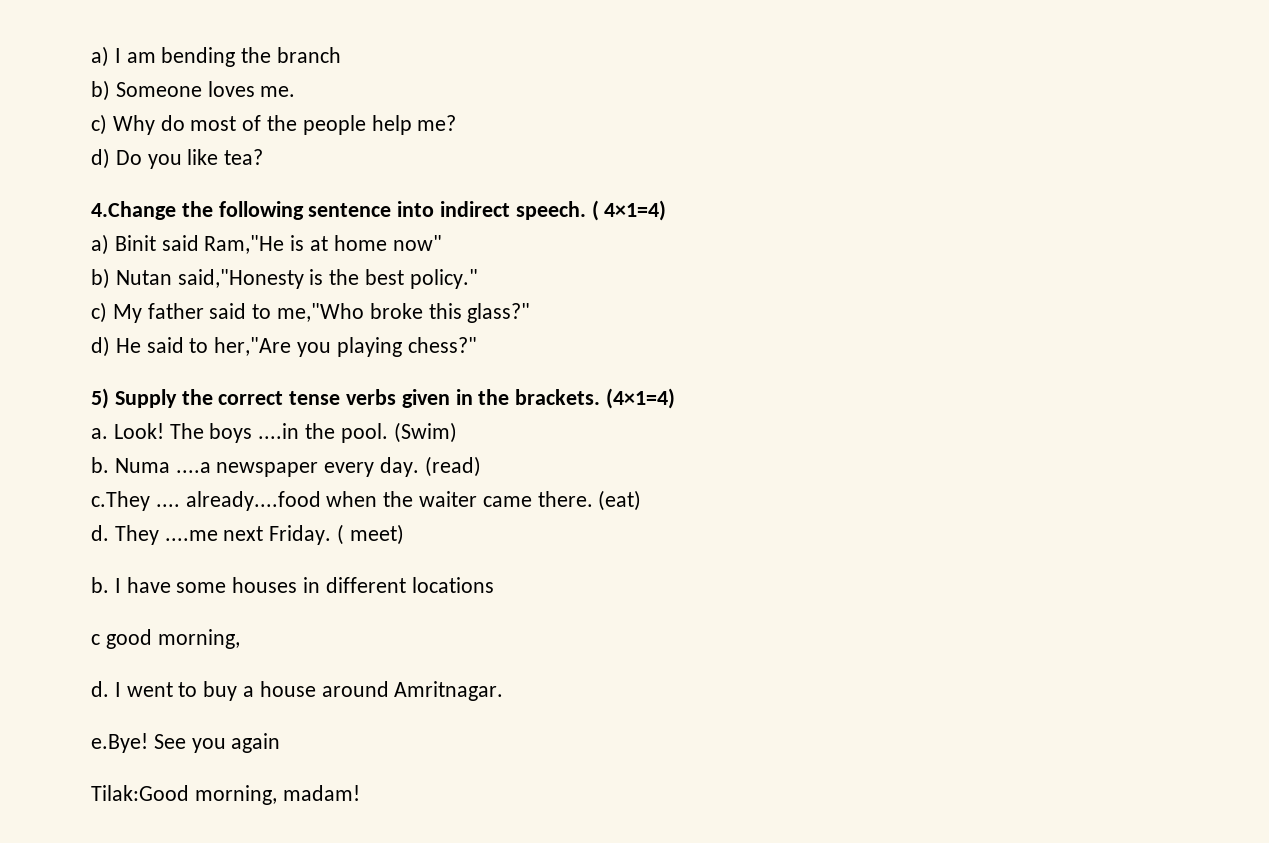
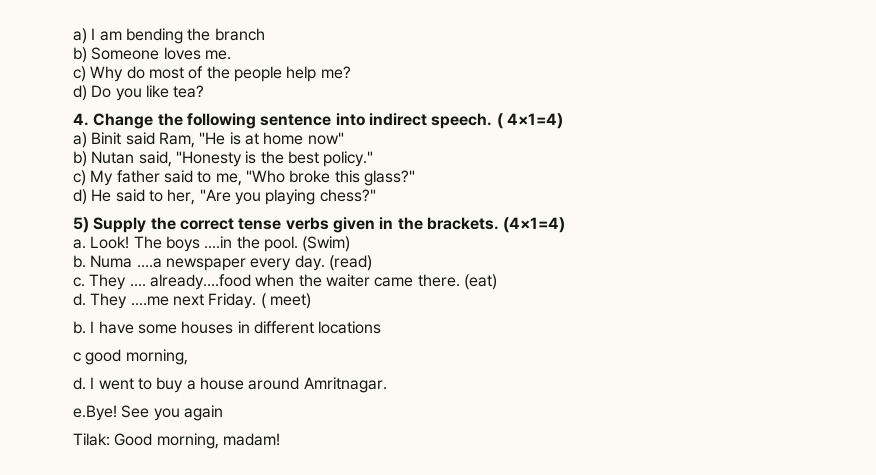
[91,201,176,220] 4.Change -> [73,113,154,129] 4. Change
[204,235,285,254] Ram,"He -> [158,132,226,148] Ram, "He
[177,269,304,289] said,"Honesty -> [138,151,242,167] said, "Honesty
[277,303,365,322] me,"Who -> [215,170,285,186] me, "Who
[214,337,292,356] her,"Are -> [167,189,231,205] her, "Are
[91,491,150,511] c.They -> [73,274,127,290] c. They
[91,785,189,801] Tilak:Good -> [73,433,153,446] Tilak: Good

